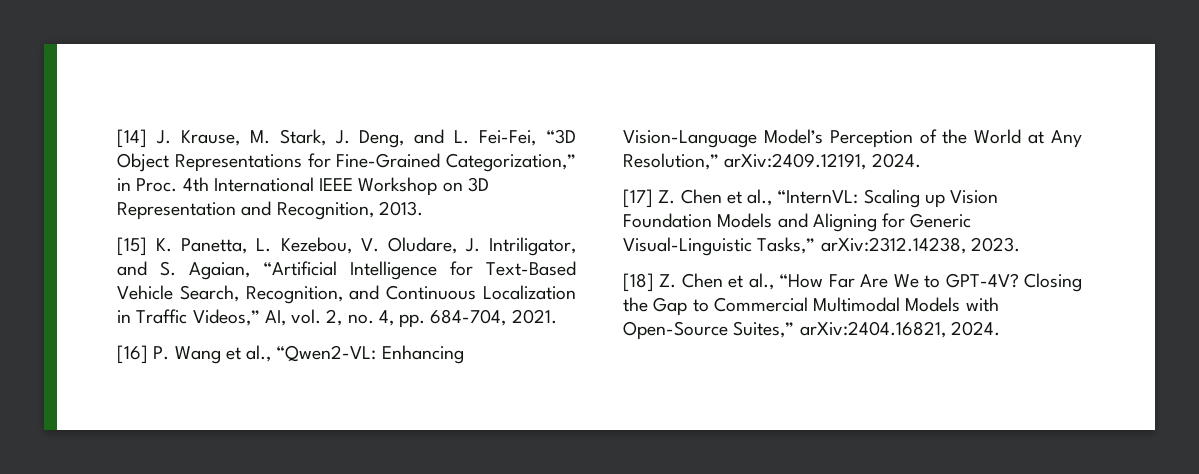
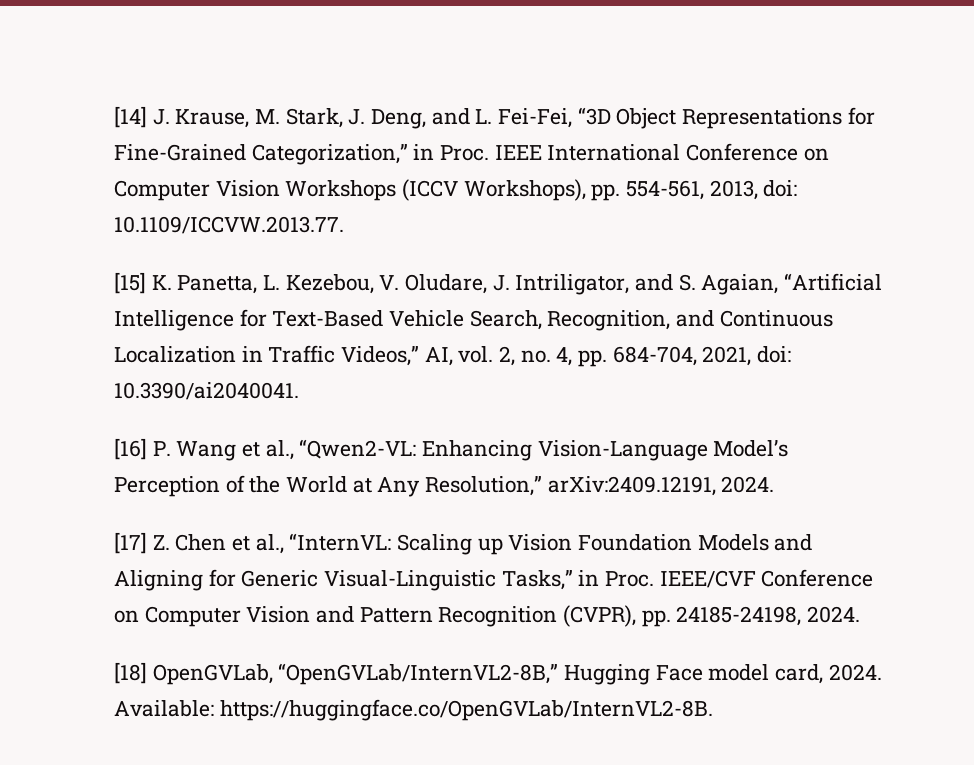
[182,177,489,196] [117,201,423,220] 4th International IEEE Workshop on 3D Representation and Recognition, 2013. -> [494,143,829,161] [114,179,798,201] [114,216,344,234] IEEE International Conference on Computer Vision Workshops (ICCV Workshops), pp. 554-561, 2013, doi: 10.1109/ICCVW.2013.77.
[511,309,557,324] 2021. -> [702,346,792,366] [114,382,299,400] 2021, doi: 10.3390/ai2040041.
[820,237,1020,254] [623,273,1082,292] [623,297,999,316] [623,321,1000,340] arXiv:2312.14238, 2023. // [18] Z. Chen et al., “How Far Are We to GPT-4V? Closing the Gap to Commercial Multimodal Models with Open-Source Suites,” arXiv:2404.16821, 2024. -> [578,569,874,588] [114,605,861,627] [114,662,882,685] [114,699,713,721] in Proc. IEEE/CVF Conference on Computer Vision and Pattern Recognition (CVPR), pp. 24185-24198, 2024. // [18] OpenGVLab, “OpenGVLab/InternVL2-8B,” Hugging Face model card, 2024. Available: https://huggingface.co/OpenGVLab/InternVL2-8B.

